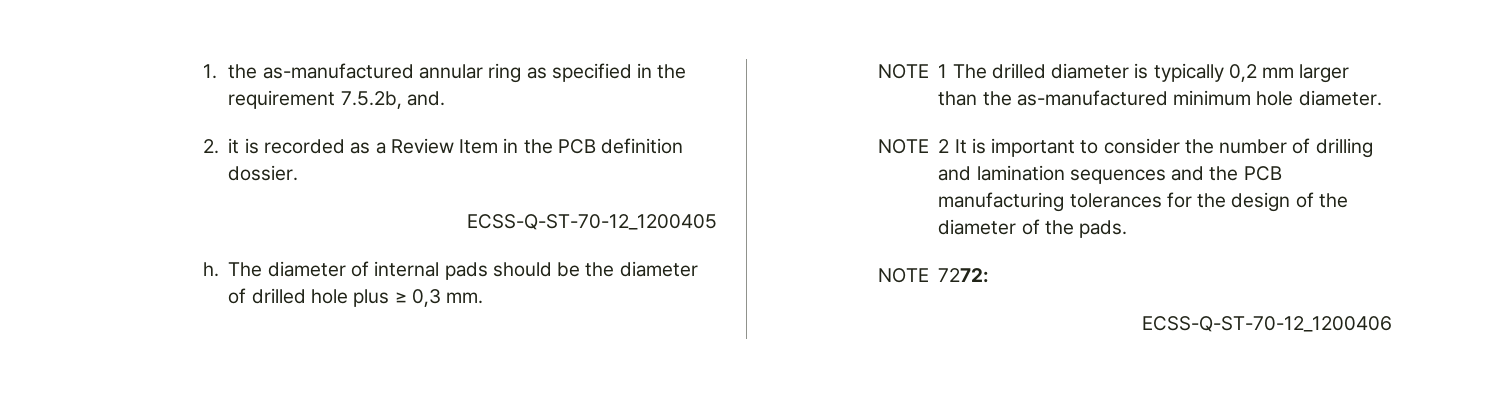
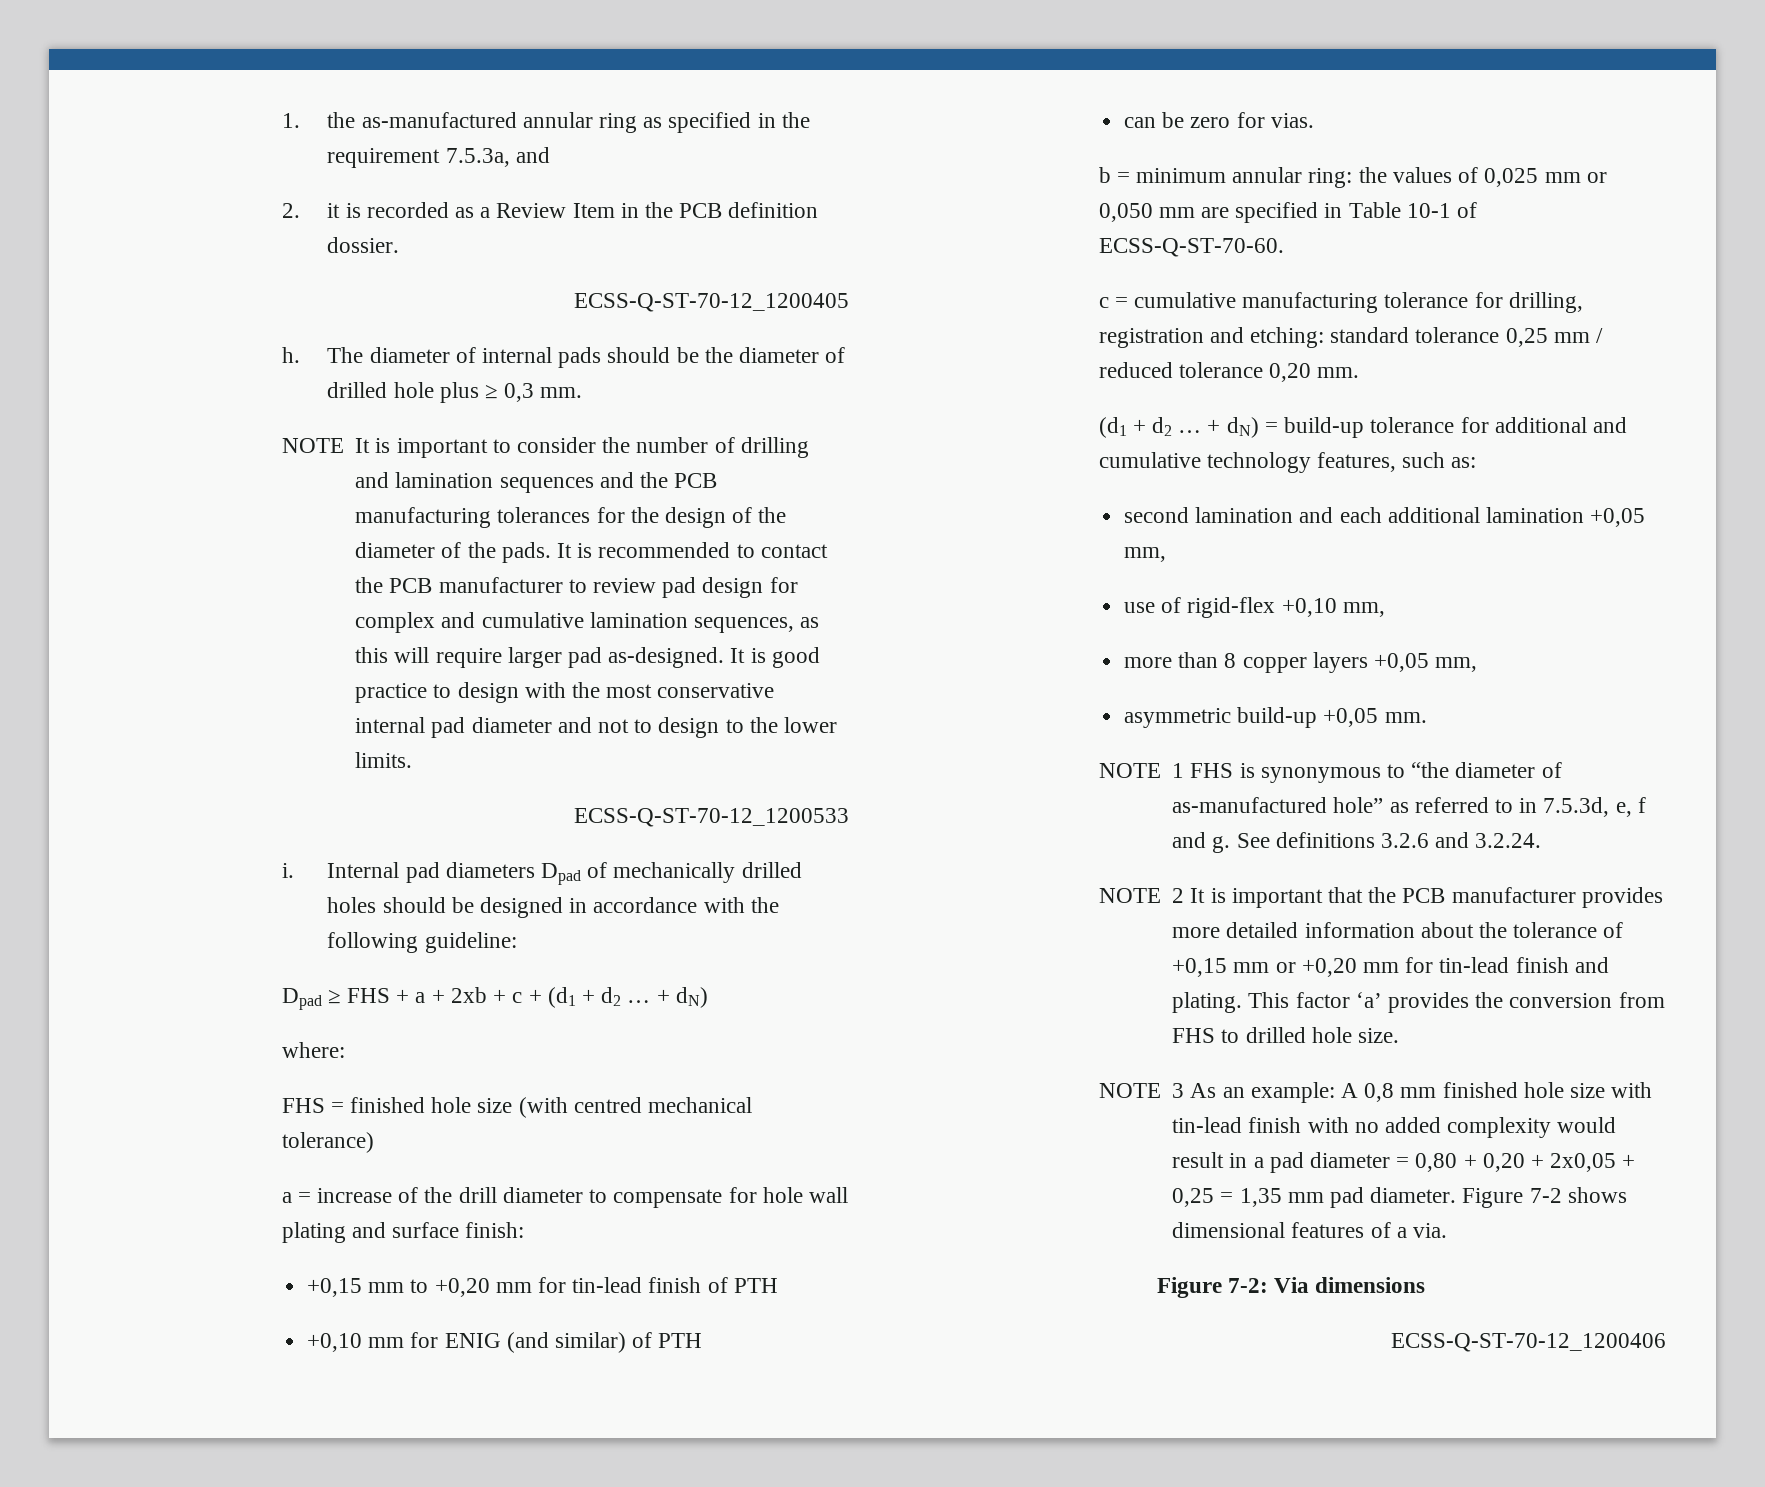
[340,91,446,109] 7.5.2b, and. -> [445,147,550,167] 7.5.3a, and
[938,63,1350,83] [938,90,1382,106] [877,139,950,154] 1 The drilled diameter is typically 0,2 mm larger than the as-manufactured minimum hole diameter. // NOTE 2 -> (344, 445) none
[877,268,990,283] // NOTE 7272: -> [556,542,828,558] [355,577,798,598] [355,612,820,633] [355,647,820,668] [355,682,775,703] [355,717,838,738] [355,752,413,768] [574,808,849,827] [281,862,802,885] [327,897,779,918] [327,932,517,953] [281,987,708,1010] [281,1042,345,1058] [281,1097,753,1118] [281,1132,374,1153] [281,1187,848,1208] [281,1222,525,1243] [306,1277,778,1297] [306,1332,703,1353] [1123,112,1314,128] [1098,167,1607,188] [1098,202,1478,223] [1098,238,1284,257] [1098,292,1583,313] [1098,327,1604,348] [1098,362,1360,382] [1098,417,1627,438] [1098,452,1477,473] [1123,507,1646,527] [1123,547,1166,562] [1123,597,1385,618] [1123,652,1478,673] [1123,707,1427,728] [1098,762,1562,783] [1172,797,1646,817] [1172,832,1542,853] [1098,887,1663,908] [1172,922,1624,938] [1172,957,1609,977] [1172,992,1665,1013] [1172,1027,1399,1043] [1098,1082,1653,1103] [1172,1117,1617,1138] [1172,1152,1636,1173] [1172,1187,1627,1208] [1172,1222,1447,1238] [1156,1277,1426,1298] It is recommended to contact the PCB manufacturer to review pad design for complex and cumulative lamination sequences, as this will require larger pad as-designed. It is good practice to design with the most conservative internal pad diameter and not to design to the lower limits. // ECSS-Q-ST-70-12_1200533 // i. Internal pad diameters Dpad of mechanically drilled holes should be designed in accordance with the following guideline: // Dpad ≥ FHS + a + 2xb + c + (d1 + d2 … + dN) // where: // FHS = finished hole size (with centred mechanical tolerance) // a = increase of the drill diameter to compensate for hole wall plating and surface finish: // +0,15 mm to +0,20 mm for tin-lead finish of PTH // +0,10 mm for ENIG (and similar) of PTH // can be zero for vias. // b = minimum annular ring: the values of 0,025 mm or 0,050 mm are specified in Table 10-1 of ECSS-Q-ST-70-60. // c = cumulative manufacturing tolerance for drilling, registration and etching: standard tolerance 0,25 mm / reduced tolerance 0,20 mm. // (d1 + d2 … + dN) = build-up tolerance for additional and cumulative technology features, such as: // second lamination and each additional lamination +0,05 mm, // use of rigid-flex +0,10 mm, // more than 8 copper layers +0,05 mm, // asymmetric build-up +0,05 mm. // NOTE 1 FHS is synonymous to “the diameter of as-manufactured hole” as referred to in 7.5.3d, e, f and g. See definitions 3.2.6 and 3.2.24. // NOTE 2 It is important that the PCB manufacturer provides more detailed information about the tolerance of +0,15 mm or +0,20 mm for tin-lead finish and plating. This factor ‘a’ provides the conversion from FHS to drilled hole size. // NOTE 3 As an example: A 0,8 mm finished hole size with tin-lead finish with no added complexity would result in a pad diameter = 0,80 + 0,20 + 2x0,05 + 0,25 = 1,35 mm pad diameter. Figure 7-2 shows dimensional features of a via. // Figure 7-2: Via dimensions

